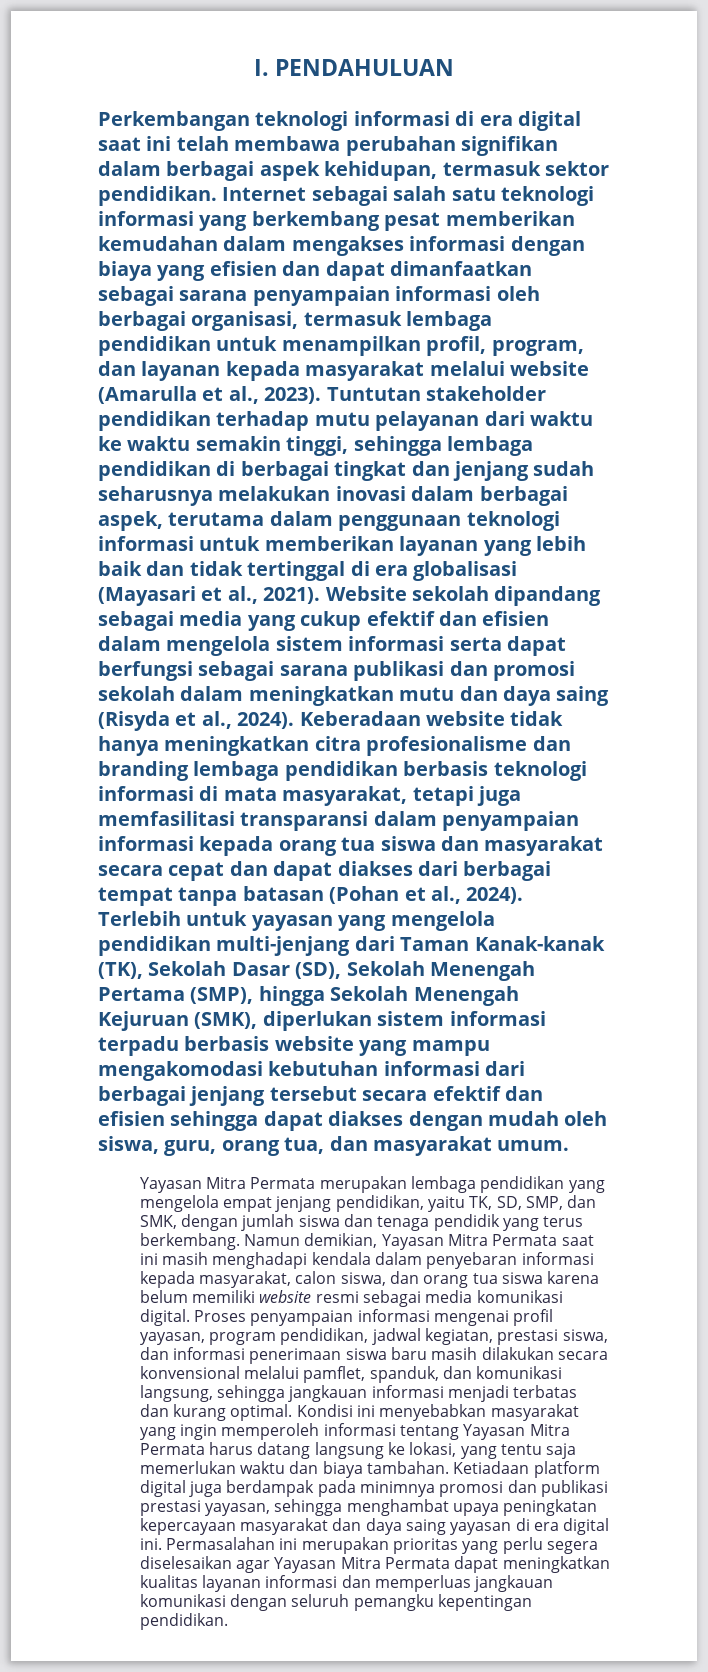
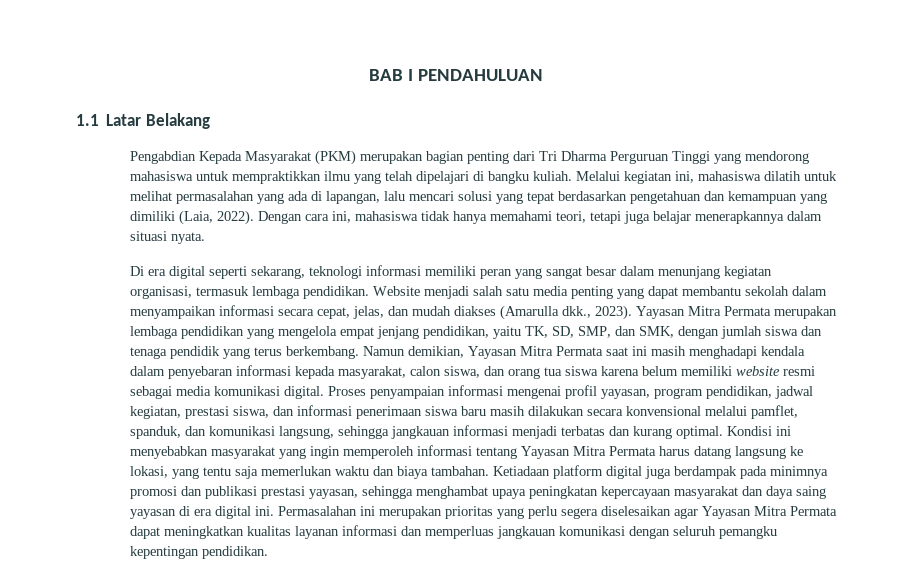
[253,59,269,76] I. -> [369,69,413,81] BAB I
[98,111,581,131] [98,136,558,156] [98,161,609,181] [98,186,594,206] [98,211,575,231] [98,236,585,256] [98,261,532,281] [98,286,540,306] [98,311,493,331] [98,336,584,356] [98,361,589,381] [98,386,546,404] [98,411,593,431] [98,436,533,456] [98,461,595,481] [98,486,568,506] [98,511,560,531] [98,536,586,556] [98,561,518,581] [98,586,602,606] [98,611,550,631] [98,636,566,656] [98,661,575,681] [98,686,610,706] [98,711,564,731] [98,736,571,756] [98,761,587,781] [98,786,521,806] [98,811,580,831] [98,836,604,856] [98,861,552,881] [98,886,524,906] [98,911,495,931] [98,936,605,956] [98,961,535,981] [98,986,519,1006] [98,1011,546,1031] [98,1036,490,1056] [98,1061,526,1081] [98,1086,543,1106] [98,1111,608,1131] [98,1136,570,1156] Perkembangan teknologi informasi di era digital saat ini telah membawa perubahan signifikan dalam berbagai aspek kehidupan, termasuk sektor pendidikan. Internet sebagai salah satu teknologi informasi yang berkembang pesat memberikan kemudahan dalam mengakses informasi dengan biaya yang efisien dan dapat dimanfaatkan sebagai sarana penyampaian informasi oleh berbagai organisasi, termasuk lembaga pendidikan untuk menampilkan profil, program, dan layanan kepada masyarakat melalui website (Amarulla et al., 2023). Tuntutan stakeholder pendidikan terhadap mutu pelayanan dari waktu ke waktu semakin tinggi, sehingga lembaga pendidikan di berbagai tingkat dan jenjang sudah seharusnya melakukan inovasi dalam berbagai aspek, terutama dalam penggunaan teknologi informasi untuk memberikan layanan yang lebih baik dan tidak tertinggal di era globalisasi (Mayasari et al., 2021). Website sekolah dipandang sebagai media yang cukup efektif dan efisien dalam mengelola sistem informasi serta dapat berfungsi sebagai sarana publikasi dan promosi sekolah dalam meningkatkan mutu dan daya saing (Risyda et al., 2024). Keberadaan website tidak hanya meningkatkan citra profesionalisme dan branding lembaga pendidikan berbasis teknologi informasi di mata masyarakat, tetapi juga memfasilitasi transparansi dalam penyampaian informasi kepada orang tua siswa dan masyarakat secara cepat dan dapat diakses dari berbagai tempat tanpa batasan (Pohan et al., 2024). Terlebih untuk yayasan yang mengelola pendidikan multi-jenjang dari Taman Kanak-kanak (TK), Sekolah Dasar (SD), Sekolah Menengah Pertama (SMP), hingga Sekolah Menengah Kejuruan (SMK), diperlukan sistem informasi terpadu berbasis website yang mampu mengakomodasi kebutuhan informasi dari berbagai jenjang tersebut secara efektif dan efisien sehingga dapat diakses dengan mudah oleh siswa, guru, orang tua, dan masyarakat umum. // -> [76,113,210,129] [129,150,809,165] [129,171,837,184] [129,191,827,204] [129,210,822,225] [129,231,205,244] [129,265,772,279] [129,286,827,299] [129,305,632,320] 1.1 Latar Belakang // Pengabdian Kepada Masyarakat (PKM) merupakan bagian penting dari Tri Dharma Perguruan Tinggi yang mendorong mahasiswa untuk mempraktikkan ilmu yang telah dipelajari di bangku kuliah. Melalui kegiatan ini, mahasiswa dilatih untuk melihat permasalahan yang ada di lapangan, lalu mencari solusi yang tepat berdasarkan pengetahuan dan kemampuan yang dimiliki (Laia, 2022). Dengan cara ini, mahasiswa tidak hanya memahami teori, tetapi juga belajar menerapkannya dalam situasi nyata. // Di era digital seperti sekarang, teknologi informasi memiliki peran yang sangat besar dalam menunjang kegiatan organisasi, termasuk lembaga pendidikan. Website menjadi salah satu media penting yang dapat membantu sekolah dalam menyampaikan informasi secara cepat, jelas, dan mudah diakses (Amarulla dkk., 2023).

